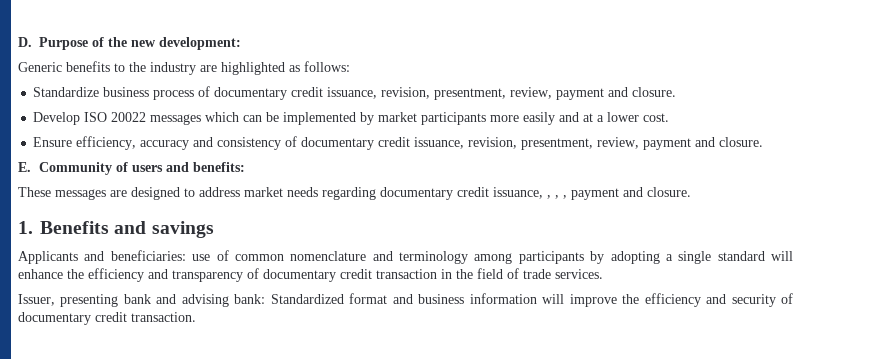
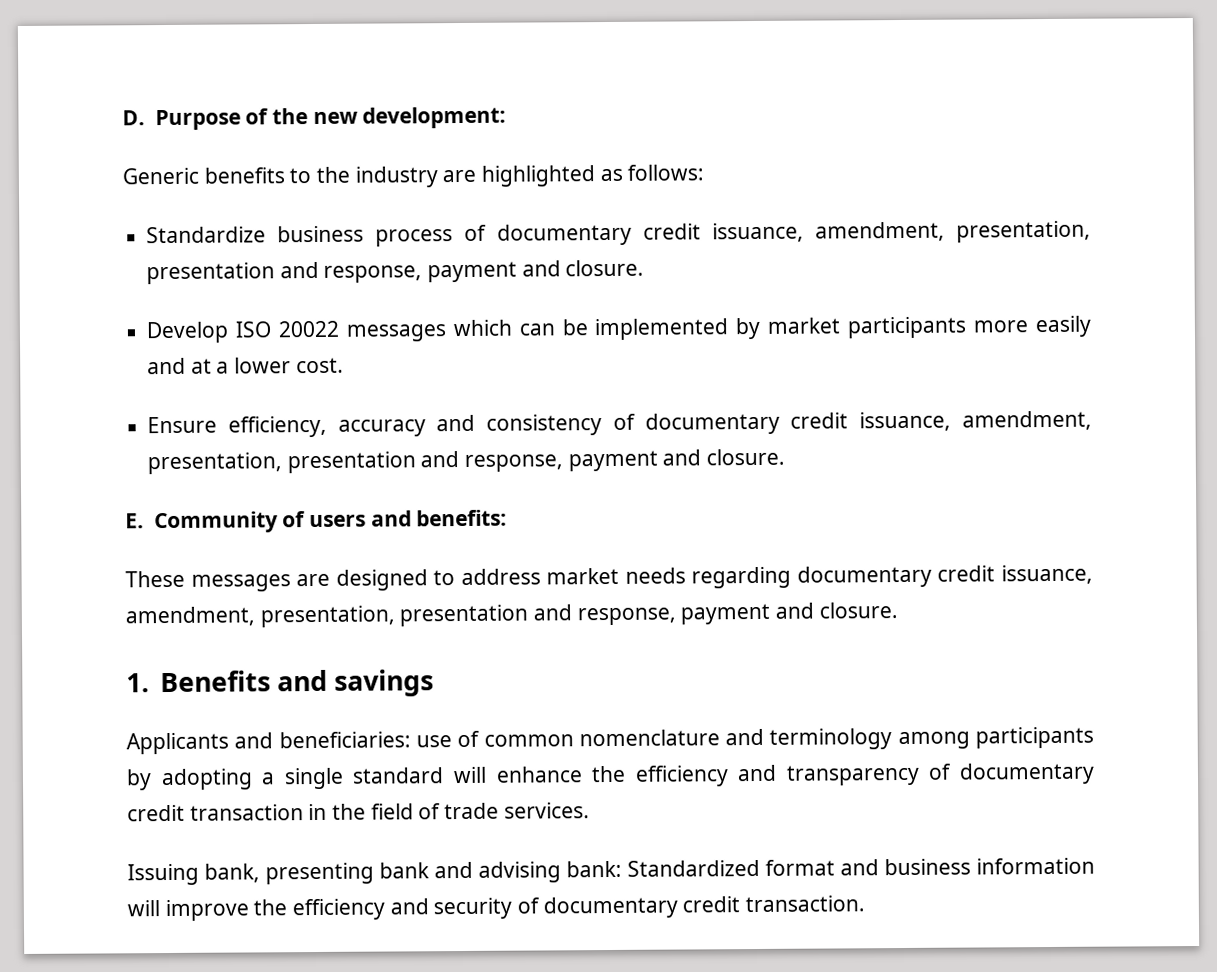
[381,87,553,100] revision, presentment, review, -> [814,220,1091,243] [146,261,423,285] amendment, presentation, presentation and response,
[468,137,640,150] revision, presentment, review, -> [961,410,1092,431] [147,451,564,475] amendment, presentation, presentation and response,
[547,195,567,199] , , , -> [125,604,676,628] amendment, presentation, presentation and response,
[18,294,55,306] Issuer, -> [127,863,260,886] Issuing bank,

